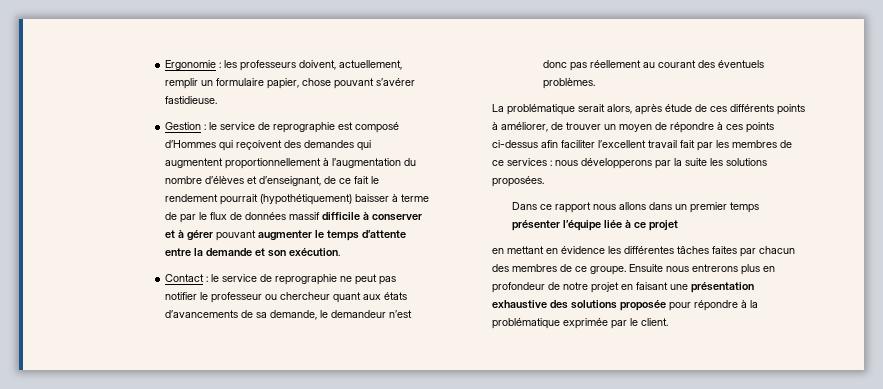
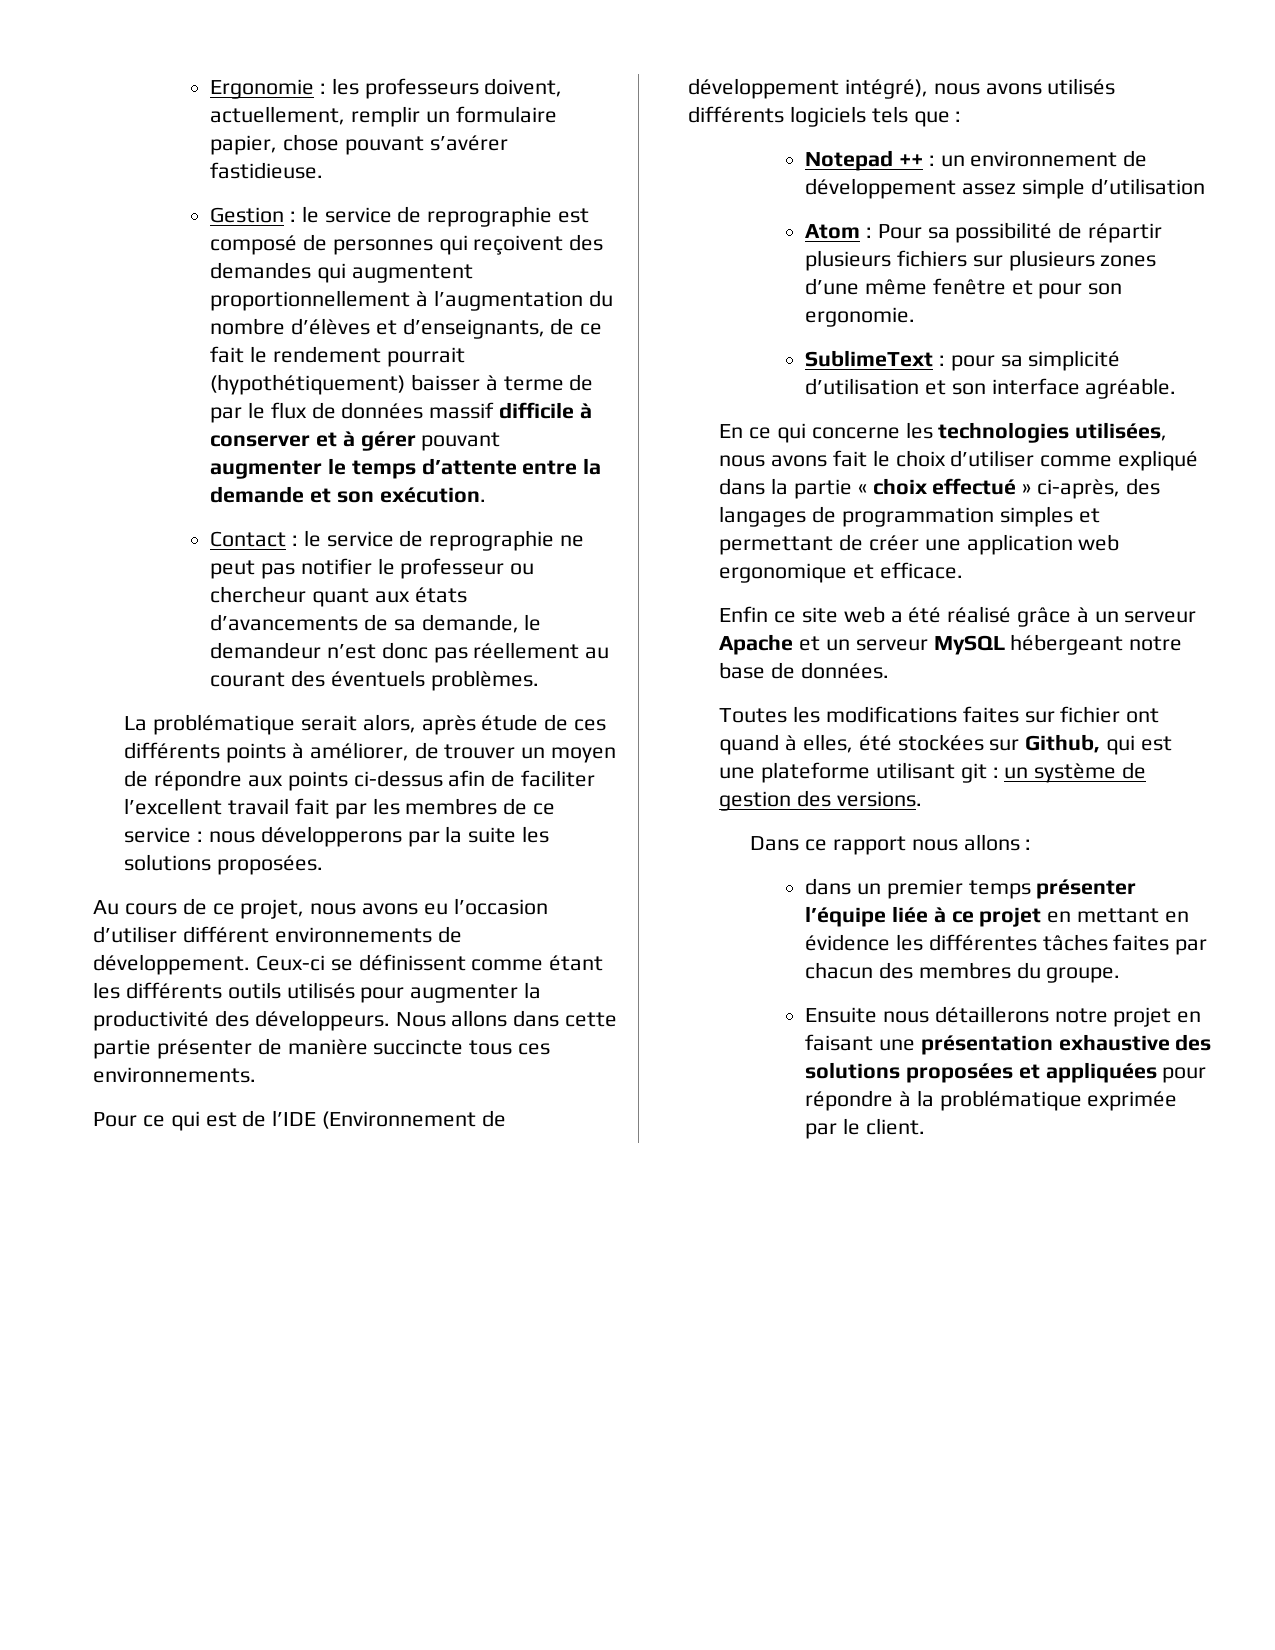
[164,140,216,148] d’Hommes -> [303,234,433,255] de personnes
[258,176,321,186] d’enseignant, -> [402,318,545,339] d’enseignants,
[717,122,744,130] à ces -> [247,775,283,787] aux
(559, 144) none -> [491,770,516,787] de
[507,158,548,166] services -> [124,827,192,843] service
(545, 181) none -> [93,898,548,919] [93,926,462,943] [93,954,604,975] [93,982,541,1003] [93,1010,617,1031] [93,1038,550,1059] [93,1067,257,1083] [93,1110,506,1131] [688,78,1116,99] [688,106,962,127] [805,150,1148,171] [805,178,1205,199] [805,222,1163,243] [805,250,1157,271] [805,278,1123,299] [805,307,916,327] [805,350,1121,371] [805,378,1177,399] [719,422,1168,443] [719,450,1198,471] [719,478,1160,499] [719,506,1100,527] [719,534,1120,555] [719,562,963,583] [719,606,1197,627] [719,634,1183,655] [719,662,889,679] [719,706,1160,723] [719,734,1172,755] [719,762,1146,783] [719,790,922,811] // Au cours de ce projet, nous avons eu l’occasion d’utiliser différent environnements de développement. Ceux-ci se définissent comme étant les différents outils utilisés pour augmenter la productivité des développeurs. Nous allons dans cette partie présenter de manière succincte tous ces environnements. // Pour ce qui est de l’IDE (Environnement de développement intégré), nous avons utilisés différents logiciels tels que : // Notepad ++ : un environnement de développement assez simple d’utilisation // Atom : Pour sa possibilité de répartir plusieurs fichiers sur plusieurs zones d’une même fenêtre et pour son ergonomie. // SublimeText : pour sa simplicité d’utilisation et son interface agréable. // En ce qui concerne les technologies utilisées, nous avons fait le choix d’utiliser comme expliqué dans la partie « choix effectué » ci-après, des langages de programmation simples et permettant de créer une application web ergonomique et efficace. // Enfin ce site web a été réalisé grâce à un serveur Apache et un serveur MySQL hébergeant notre base de données. // Toutes les modifications faites sur fichier ont quand à elles, été stockées sur Github, qui est une plateforme utilisant git : un système de gestion des versions.
(646, 206) none -> [1025,839,1032,850] : //
(678, 225) // -> (1042, 917) none
[560,264,588,272] de ce -> [1016,962,1041,979] du
(627, 270) none -> (1121, 975) //
[692,264,776,275] [492,282,561,293] entrerons plus en profondeur de -> [934,1006,1049,1023] détaillerons
[620,300,667,311] proposée -> [906,1062,1157,1083] proposées et appliquées

